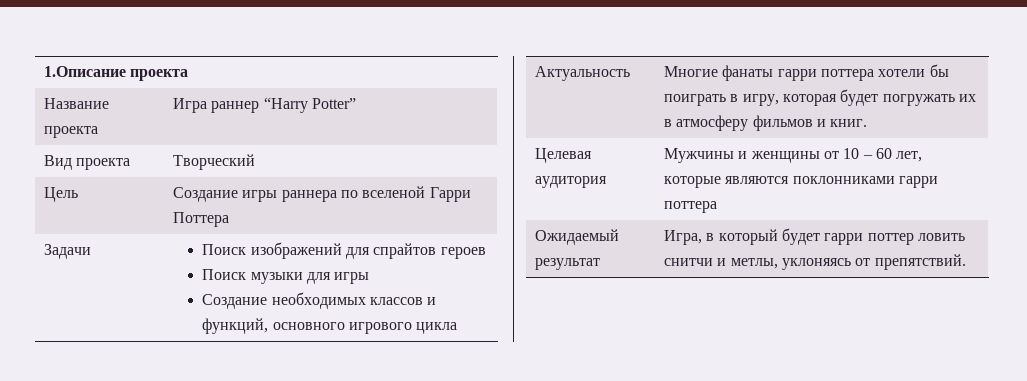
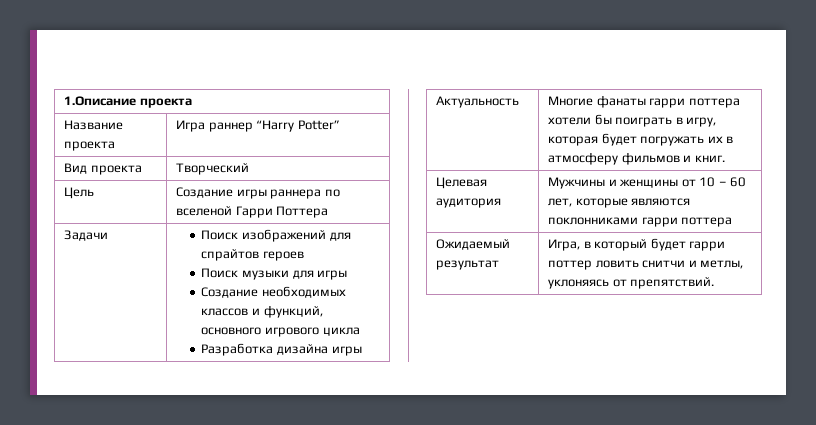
(458, 328) none -> [201,343,362,356] // Разработка дизайна игры

